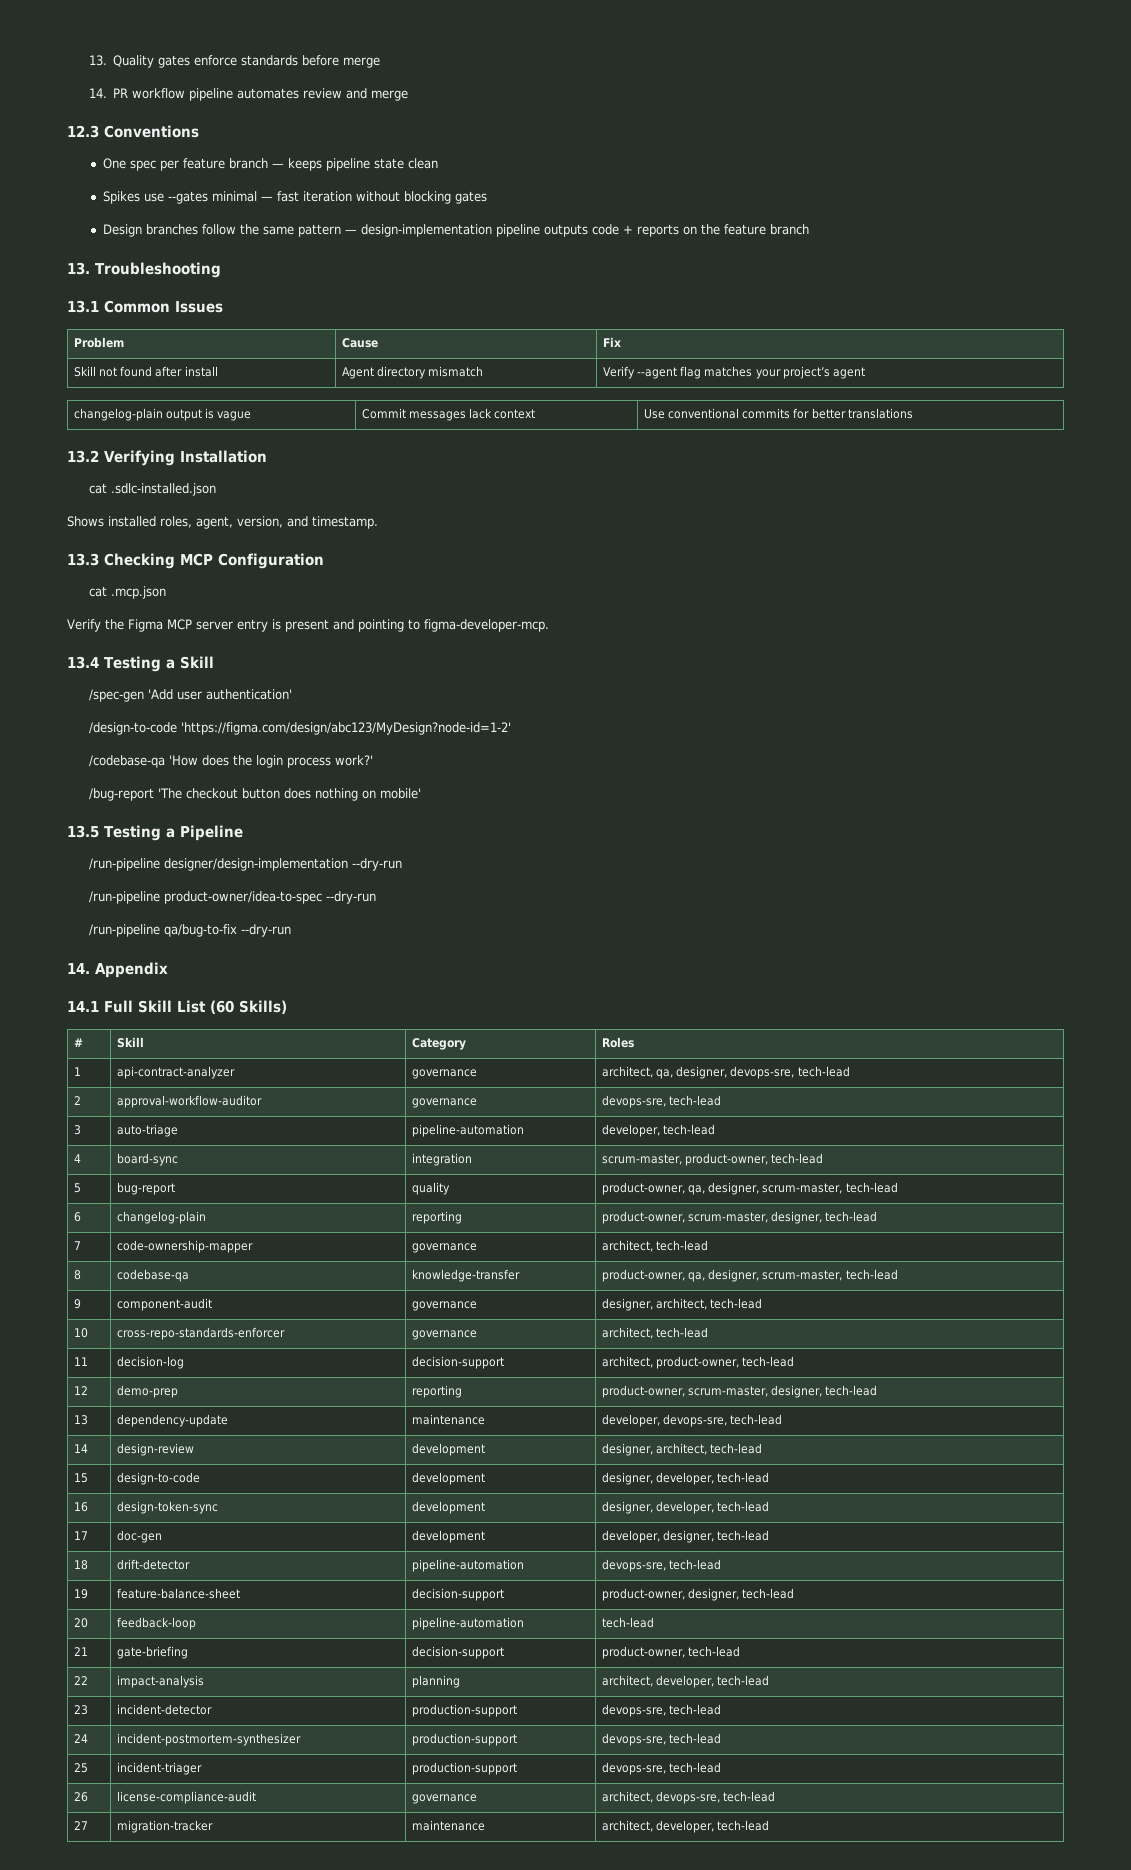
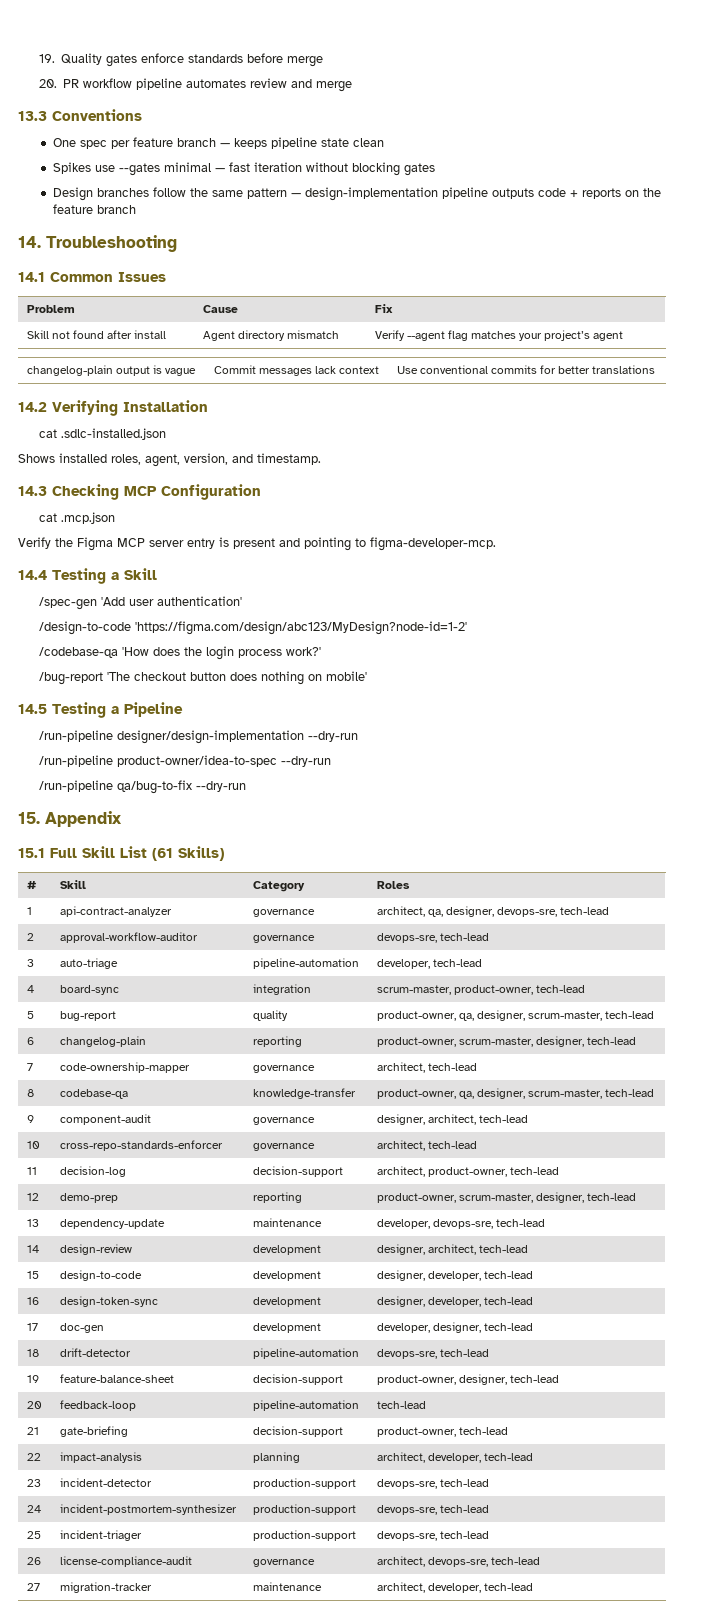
[88,55,107,66] 13. -> [38,54,55,63] 19.
[88,88,107,98] 14. -> [38,79,57,88] 20.
[67,125,99,138] 12.3 -> [18,111,47,121] 13.3
[67,262,90,275] 13. -> [18,236,41,248] 14.
[67,300,99,313] 13.1 -> [18,272,45,282] 14.1
[67,450,99,463] 13.2 -> [18,402,47,412] 14.2
[67,553,99,566] 13.3 -> [18,486,47,496] 14.3
[67,656,99,669] 13.4 -> [18,570,47,580] 14.4
[67,825,99,838] 13.5 -> [18,704,47,714] 14.5
[67,963,90,974] 14. -> [18,812,40,824] 15.
[67,1001,99,1012] 14.1 -> [18,848,45,858] 15.1
[210,1000,234,1014] (60 -> [152,848,173,861] (61

